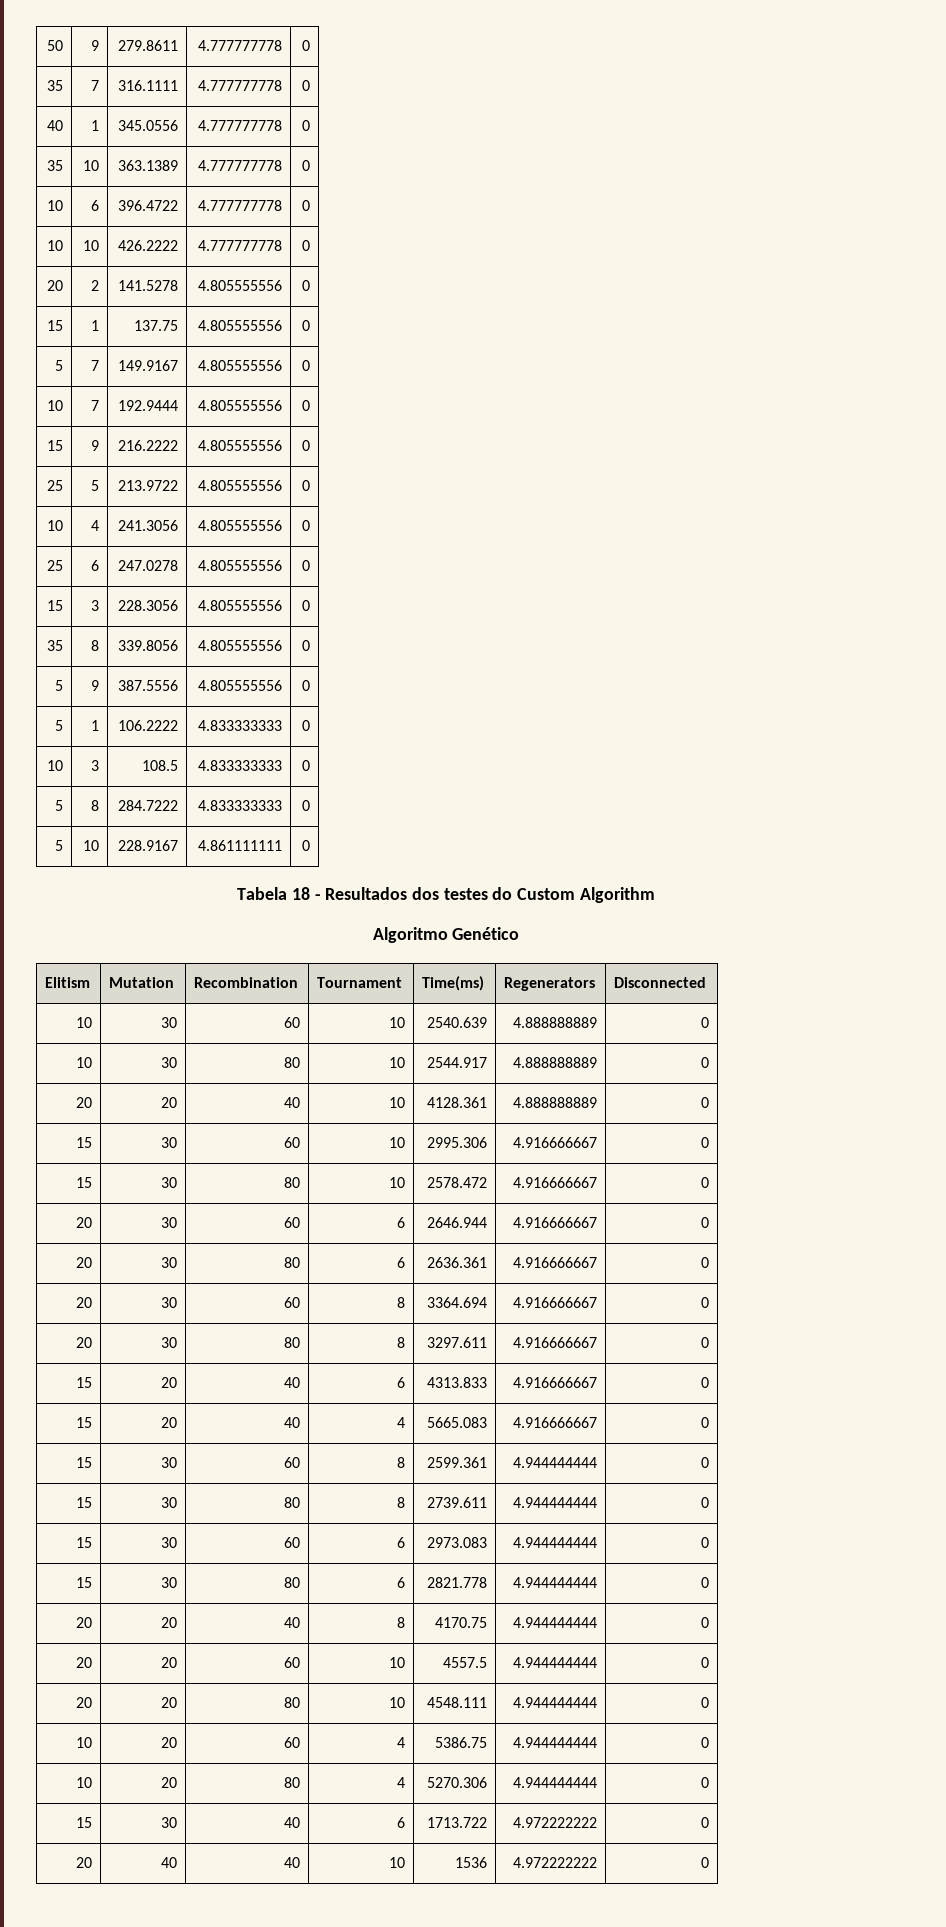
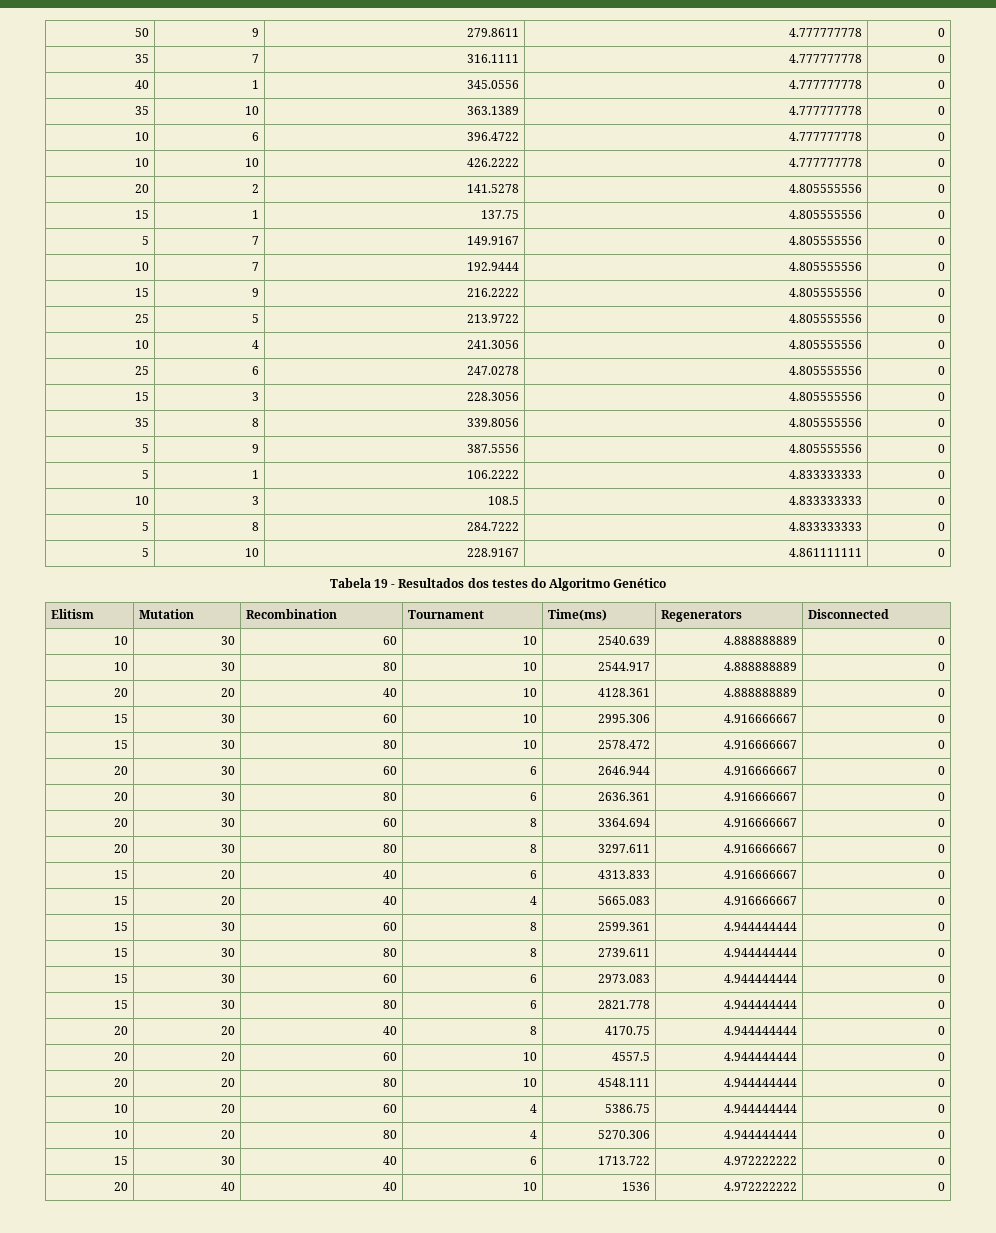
[291,887,310,900] 18 -> [373,579,388,588] 19
[517,887,655,903] Custom Algorithm // -> (546, 583) none

